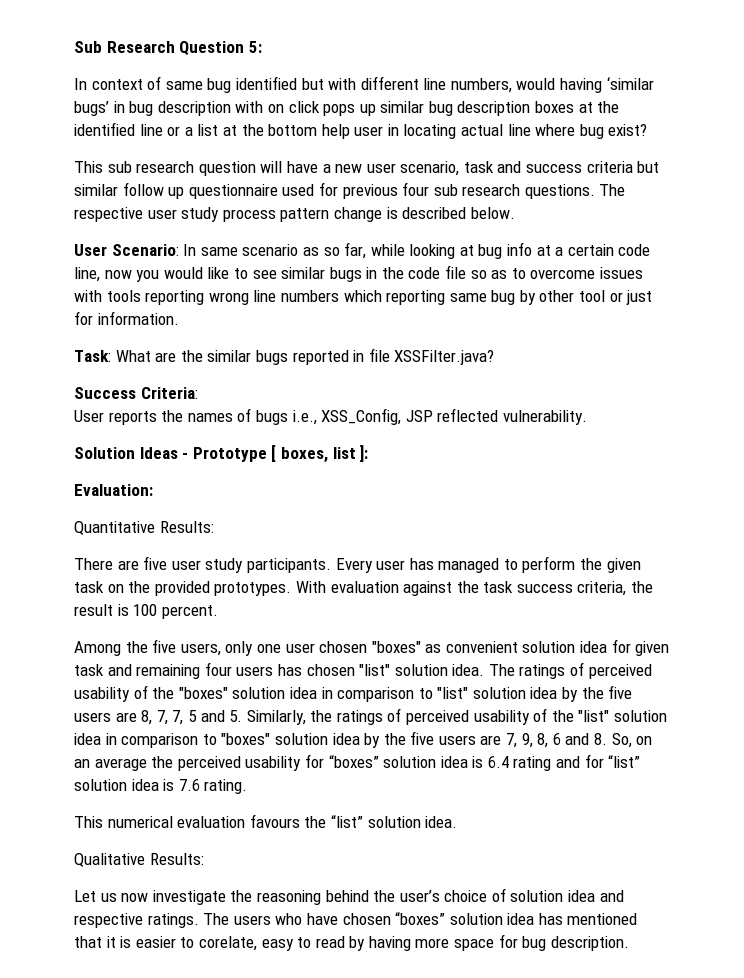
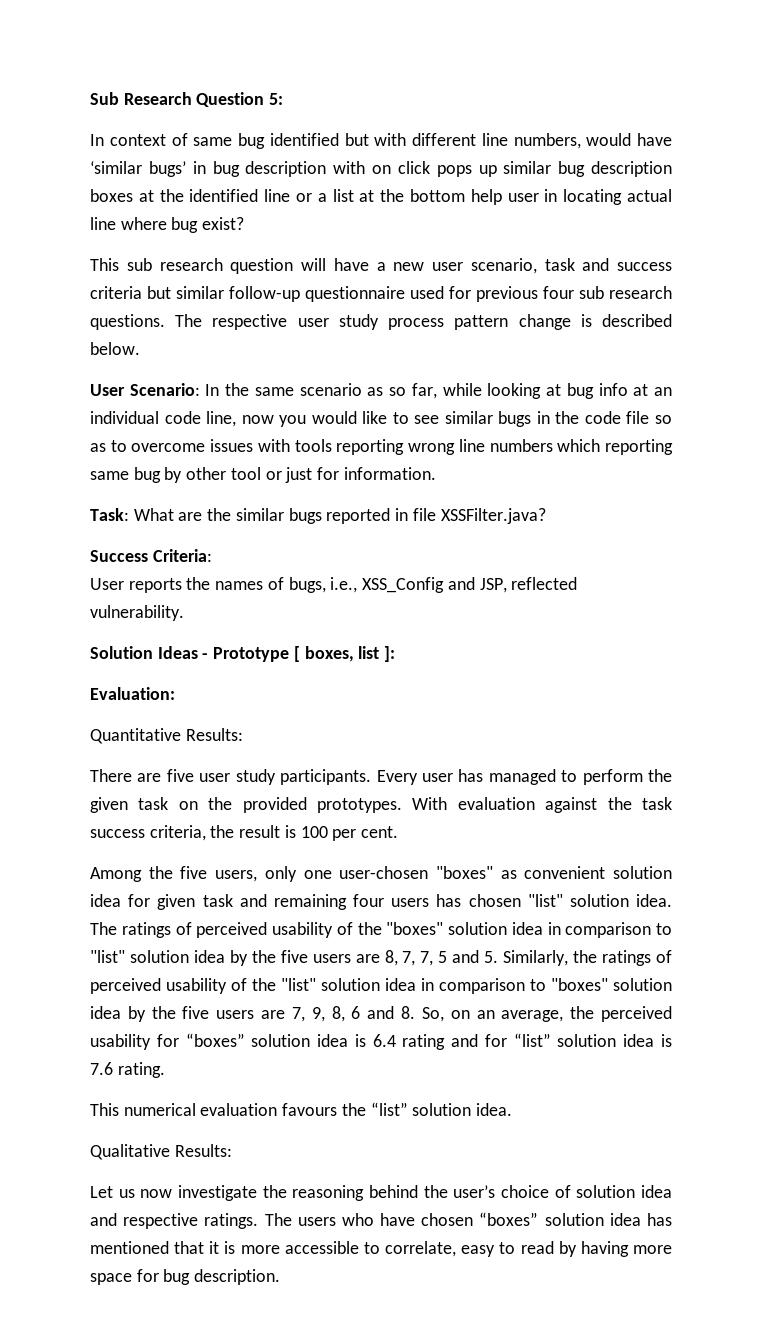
[560,78,603,93] having -> [637,133,672,146] have
[122,182,185,199] follow up -> [229,286,300,302] follow-up
(197, 250) none -> [225,383,250,396] the
[555,244,614,256] a certain -> [654,387,673,396] [90,411,159,424] an individual
[255,408,433,425] bugs i.e., XSS_Config, JSP -> [288,577,507,593] bugs, i.e., XSS_Config and JSP,
[161,605,218,619] percent. -> [332,826,399,841] per cent.
[285,641,368,653] user chosen -> [339,866,429,879] user-chosen
[94,758,147,771] average -> [501,1010,564,1022] average,
[135,936,257,951] easier to corelate, -> [240,1241,457,1257] more accessible to correlate,

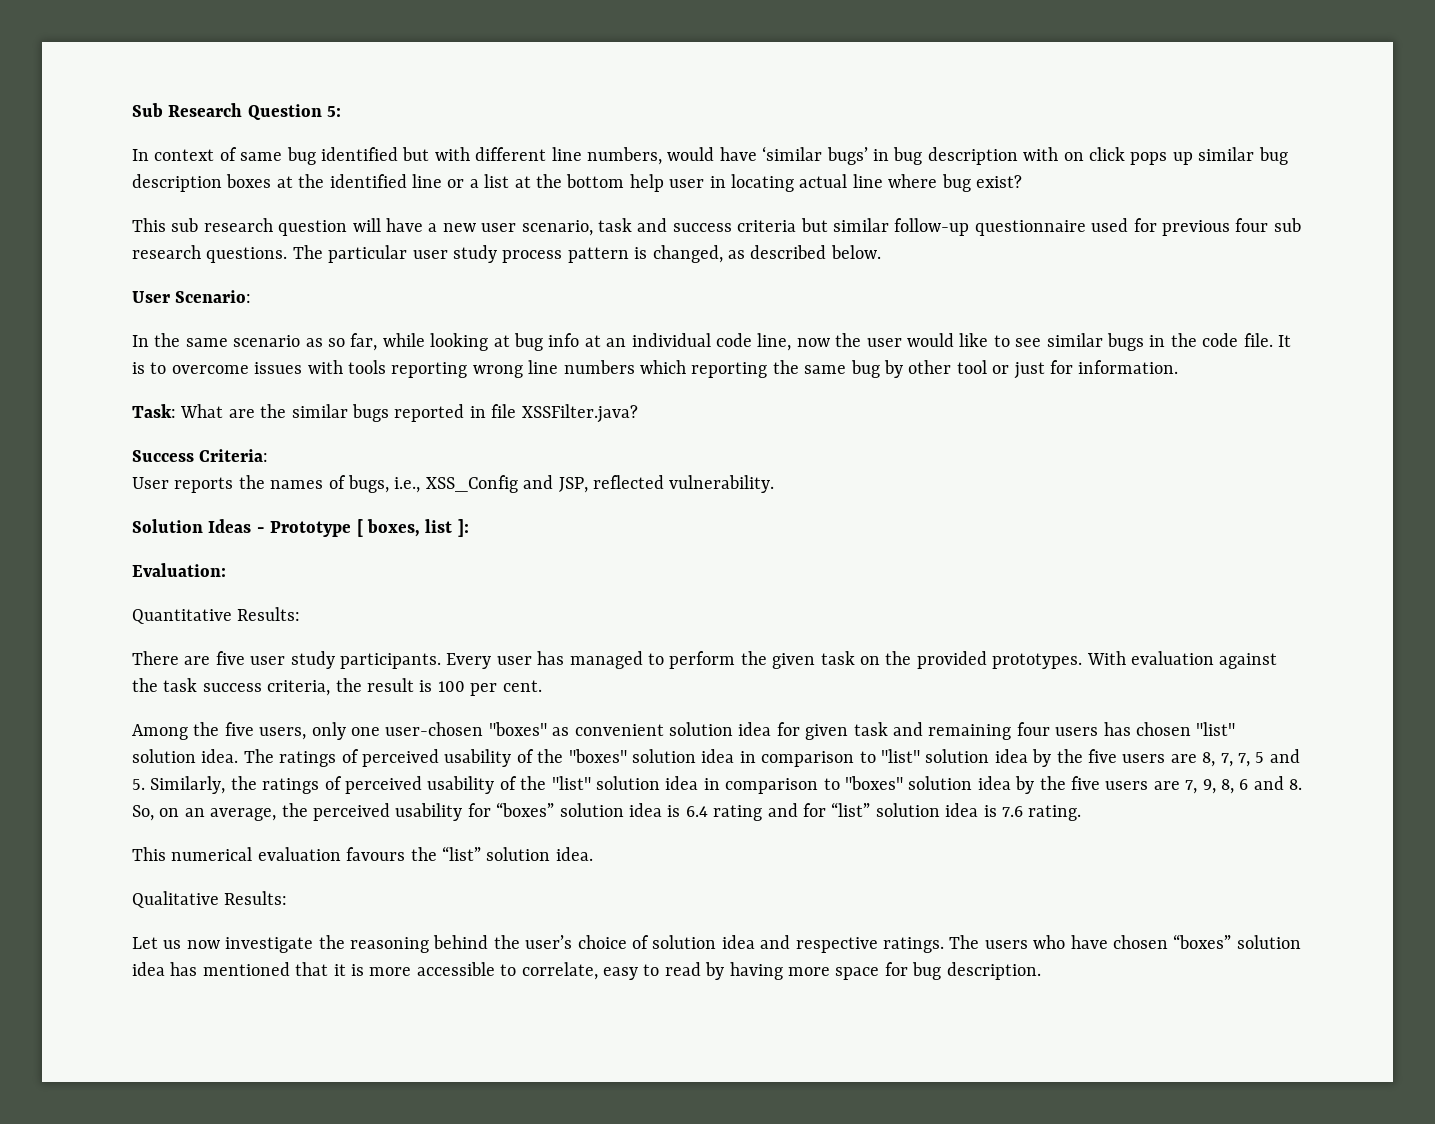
[212,314,288,330] respective -> [328,245,408,263] particular
[518,314,592,330] change is -> [634,245,745,263] is changed, as
(200, 389) none -> (252, 296) //
[279,415,307,427] you -> [835,333,902,347] the user
[626,411,673,424] [90,443,106,452] file so as -> [1243,333,1291,347] [132,362,145,374] file. It is
(674, 447) none -> [772,360,799,374] the

